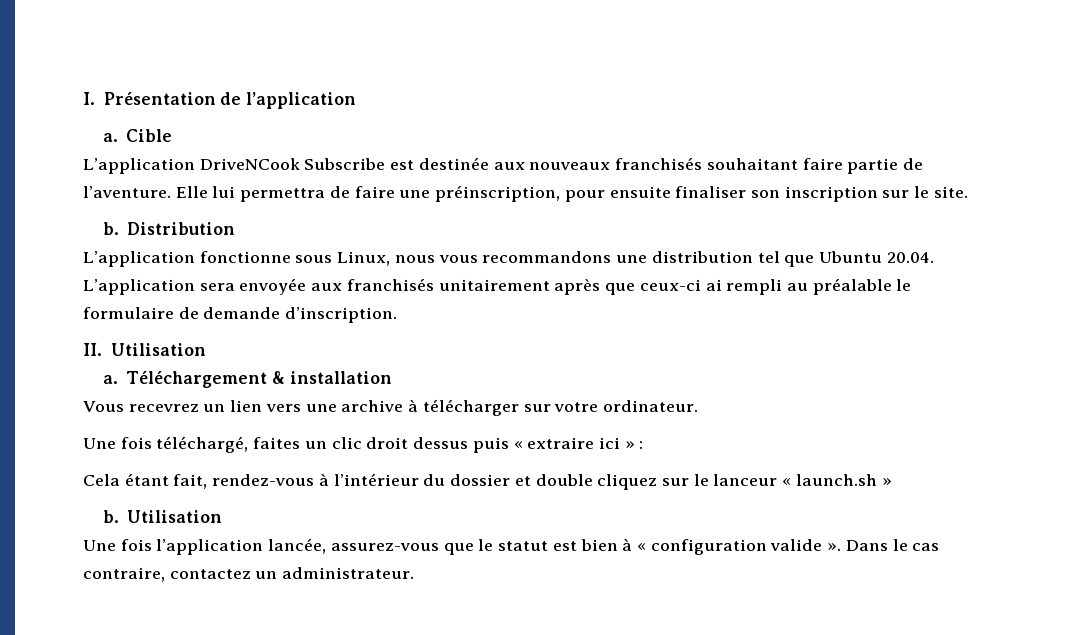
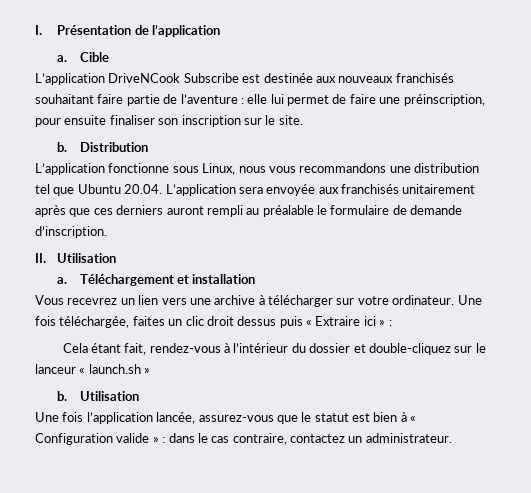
[83,186,326,202] l’aventure. Elle lui permettra -> [180,94,329,106] l’aventure : elle lui permet
[639,279,722,291] ceux-ci ai -> [93,205,204,215] ces derniers auront
[272,371,286,384] & -> [177,275,190,284] et
[83,436,249,453] // Une fois téléchargé, -> [457,295,482,305] [35,316,130,328] Une fois téléchargée,
[527,437,595,449] extraire -> [315,316,361,326] Extraire
[535,474,658,490] double cliquez -> [368,343,451,355] double-cliquez
[650,539,888,555] configuration valide ». Dans -> [35,433,195,445] Configuration valide » : dans

